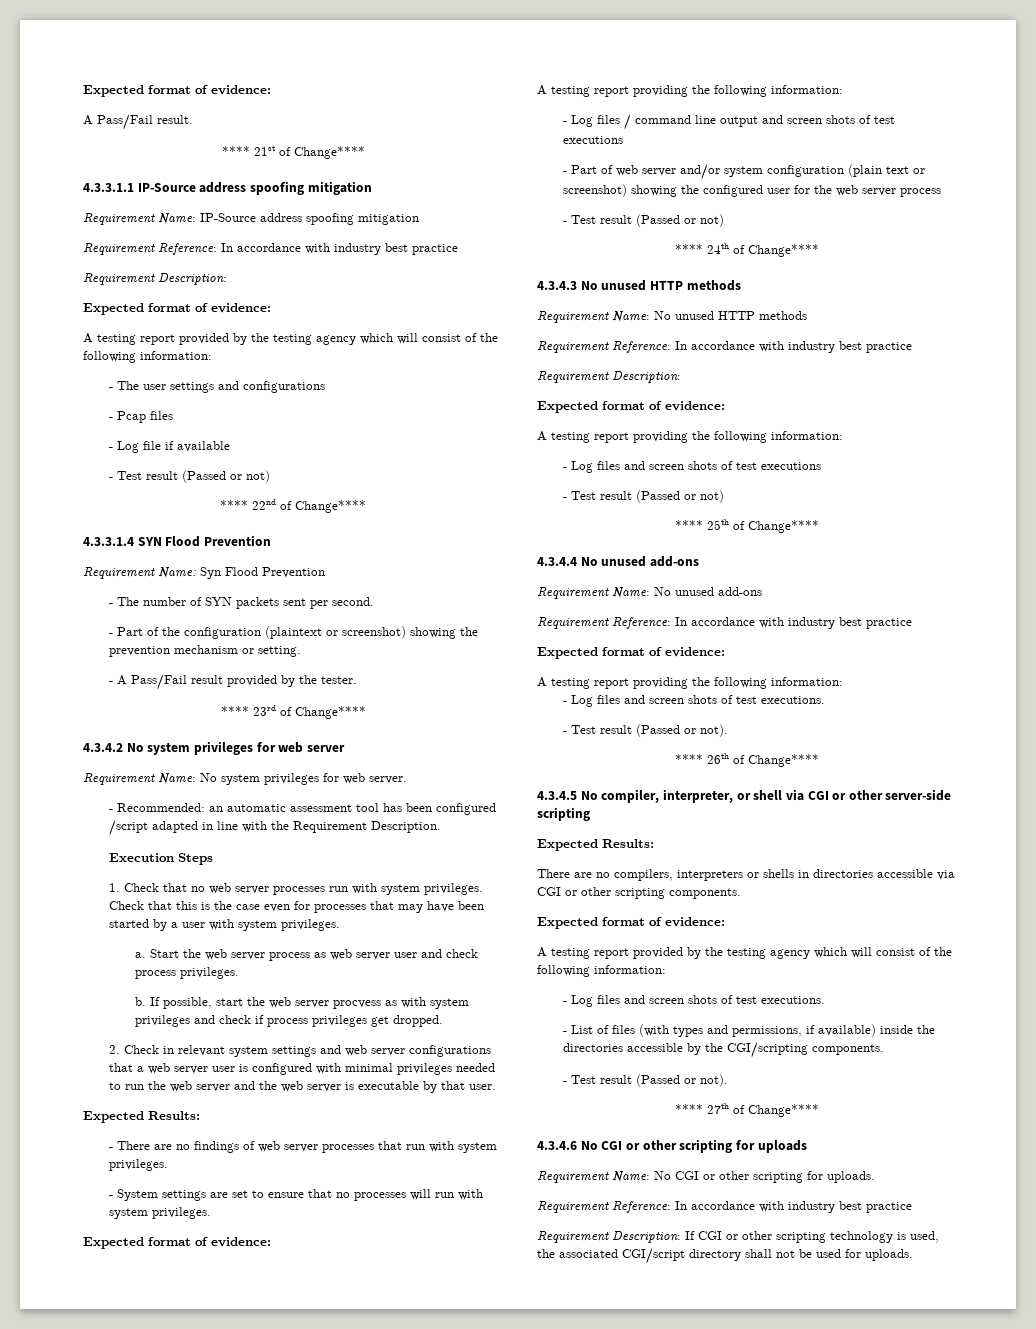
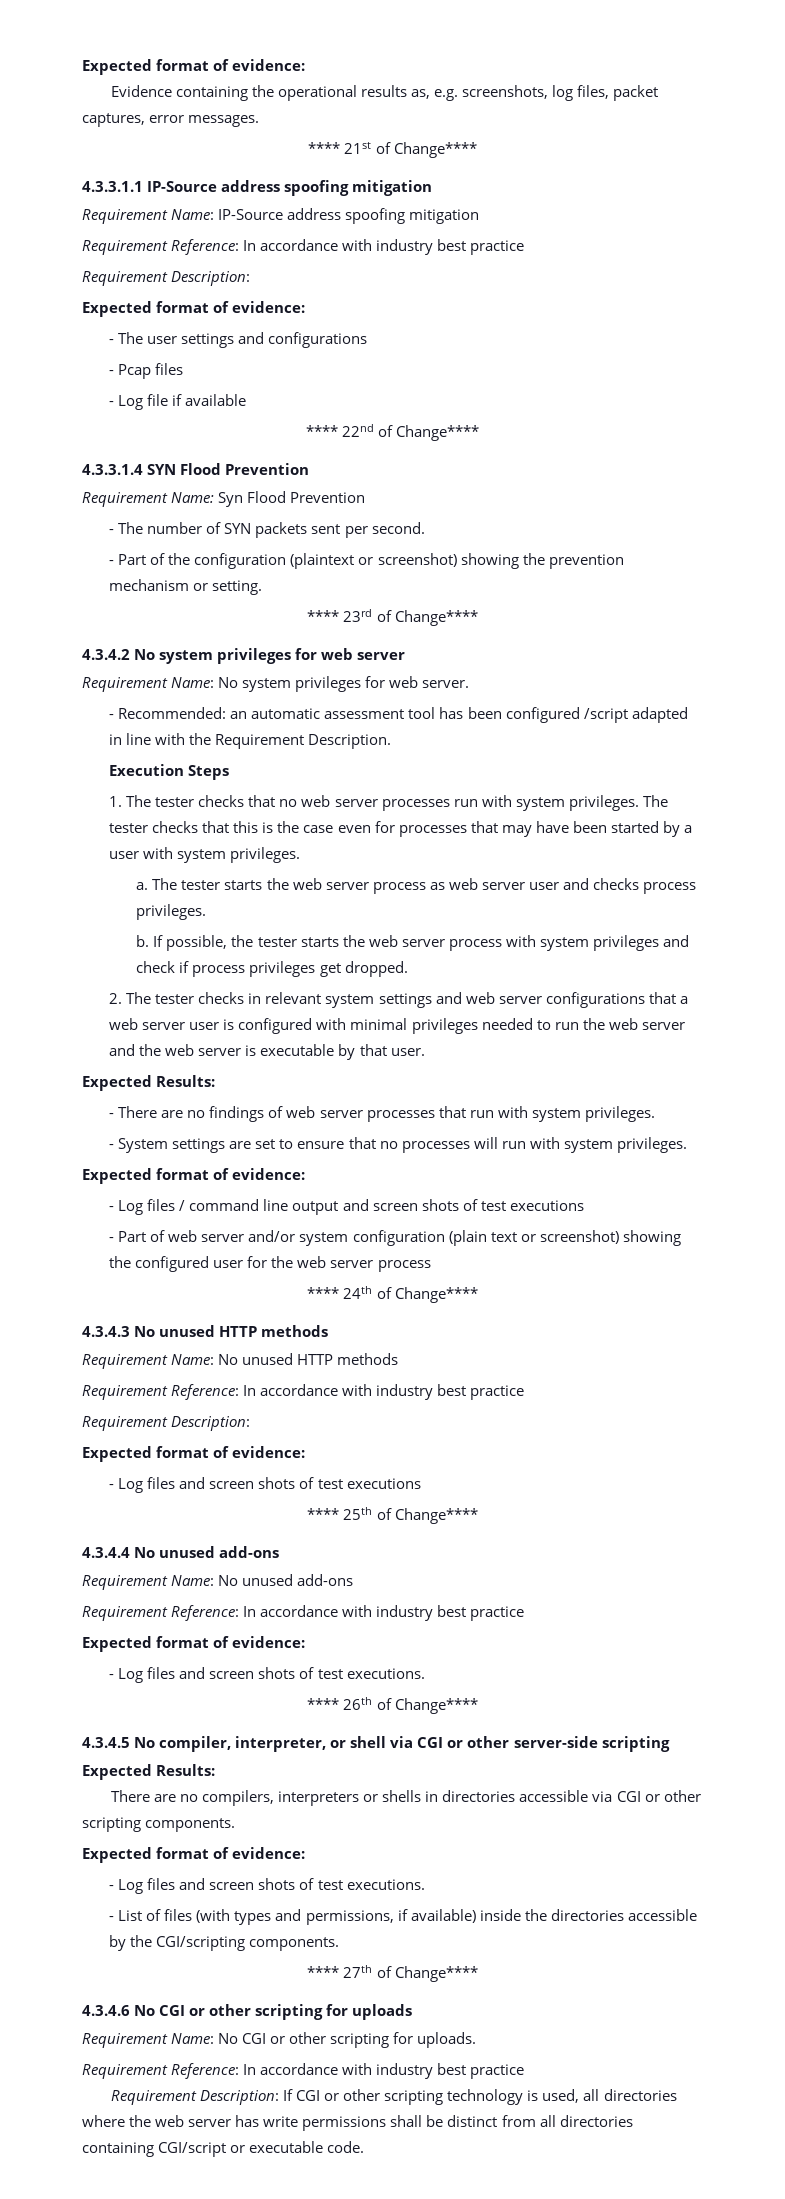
[83,85,271,97] [83,114,193,130] Expected format of evidence: // A Pass/Fail result. -> [82,59,306,75] [110,85,659,101] [82,113,260,127] Expected format of evidence: // Evidence containing the operational results as, e.g. screenshots, log files, packet captures, error messages.
[83,333,498,345] [83,351,212,363] // A testing report provided by the testing agency which will consist of the following information: -> (306, 307) none
[108,470,270,483] // - Test result (Passed or not) -> (247, 400) none
[108,674,357,690] // - A Pass/Fail result provided by the tester. -> (263, 587) none
[123,883,159,892] Check -> [126,795,245,807] The tester checks
[108,901,144,910] Check -> [642,795,668,807] [109,821,199,833] The tester checks
[149,949,179,958] Start -> [152,878,263,890] The tester starts
[445,949,478,958] check -> [592,878,639,890] checks
[215,997,397,1009] start the web server procvess as -> [231,935,502,951] the tester starts the web server process
[123,1045,159,1054] Check -> [126,992,245,1004] The tester checks
[537,85,843,97] // A testing report providing the following information: -> (306, 1174) none
[562,214,724,227] // - Test result (Passed or not) -> (431, 1266) none
[537,431,843,443] // A testing report providing the following information: -> (306, 1452) none
[562,490,724,503] // - Test result (Passed or not) -> (421, 1483) none
[537,677,843,689] [562,695,825,707] [562,724,728,737] // A testing report providing the following information: // - Log files and screen shots of test executions. // - Test result (Passed or not). -> [109,1667,425,1683] // - Log files and screen shots of test executions.
[537,947,952,959] [537,965,666,977] // A testing report provided by the testing agency which will consist of the following information: -> (306, 1853) none
[562,1074,728,1087] // - Test result (Passed or not). -> (340, 1944) none
[537,1248,913,1264] the associated CGI/script directory shall not be used for uploads. -> [583,2089,677,2101] [82,2115,633,2131] [82,2141,365,2157] all directories where the web server has write permissions shall be distinct from all directories containing CGI/script or executable code.

